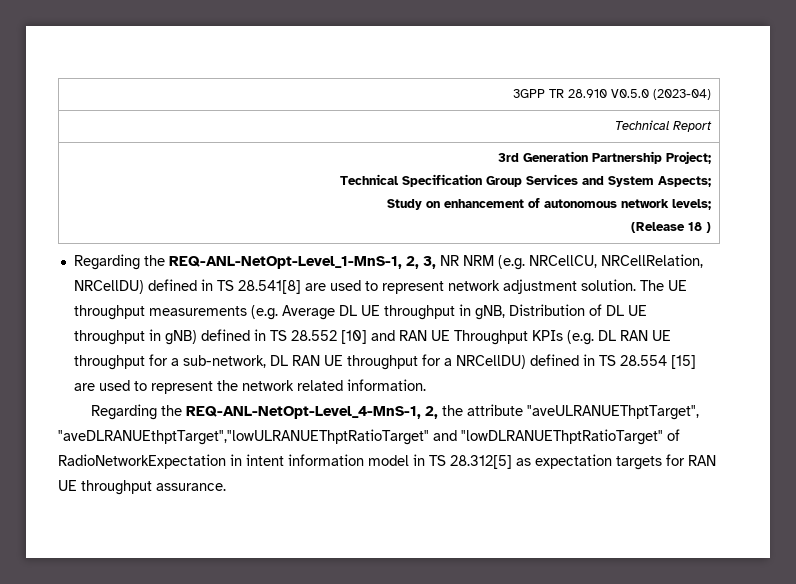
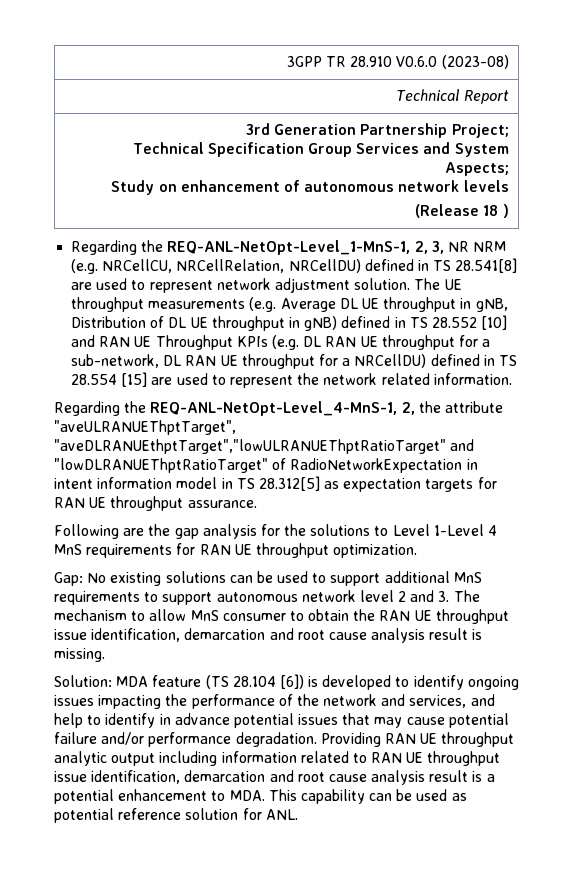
[611,89,712,100] V0.5.0 (2023-04) -> [396,55,509,69] V0.6.0 (2023-08)
[672,199,712,210] levels; -> [463,180,509,192] levels
(226, 487) none -> [54,524,498,539] [54,543,418,558] [54,571,482,586] [54,590,480,605] [54,609,509,624] [54,628,483,643] [54,648,105,662] [54,674,519,690] [54,694,495,709] [54,713,509,728] [54,732,515,747] [54,751,501,766] [54,770,495,785] [54,789,467,804] [54,808,298,823] // Following are the gap analysis for the solutions to Level 1-Level 4 MnS requirements for RAN UE throughput optimization. // Gap: No existing solutions can be used to support additional MnS requirements to support autonomous network level 2 and 3. The mechanism to allow MnS consumer to obtain the RAN UE throughput issue identification, demarcation and root cause analysis result is missing. // Solution: MDA feature (TS 28.104 [6]) is developed to identify ongoing issues impacting the performance of the network and services, and help to identify in advance potential issues that may cause potential failure and/or performance degradation. Providing RAN UE throughput analytic output including information related to RAN UE throughput issue identification, demarcation and root cause analysis result is a potential enhancement to MDA. This capability can be used as potential reference solution for ANL.

